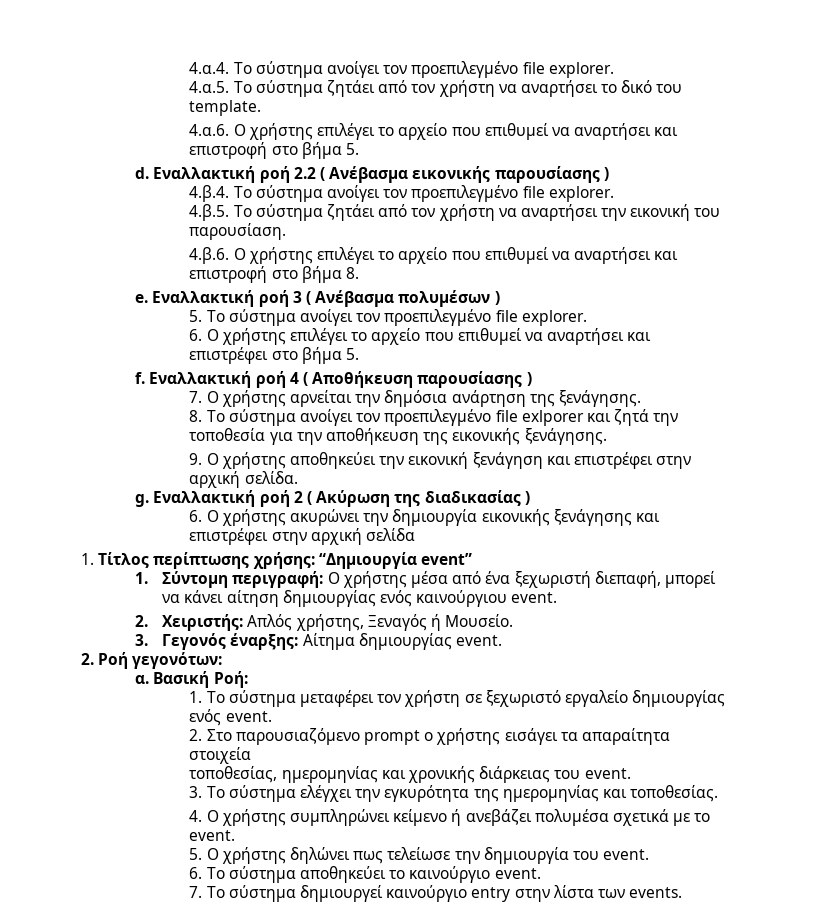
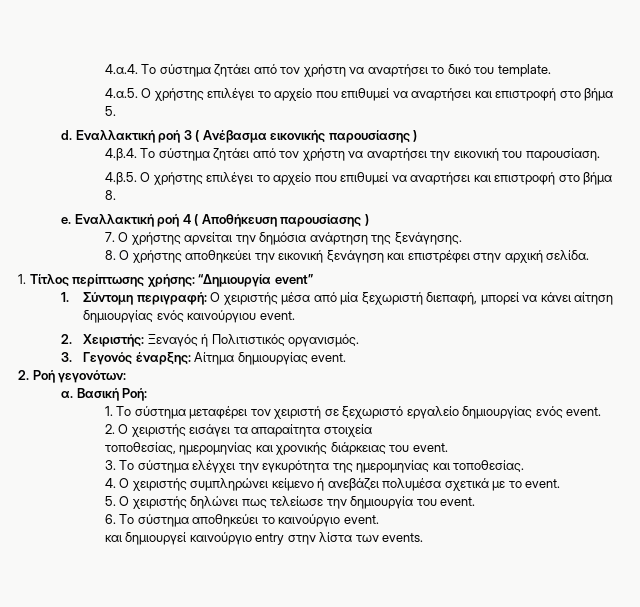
[326,61,614,78] [189,80,323,97] ανοίγει τον προεπιλεγμένο file explorer. // 4.α.5. Το σύστημα -> (211, 70) none
[189,124,230,136] 4.α.6. -> [104,88,138,98] 4.α.5.
[293,167,316,179] 2.2 -> [183,130,192,140] 3
[326,185,614,202] [189,204,323,221] ανοίγει τον προεπιλεγμένο file explorer. // 4.β.5. Το σύστημα -> (210, 154) none
[189,247,230,264] 4.β.6. -> [104,172,137,185] 4.β.5.
[292,290,500,307] [189,309,587,326] [189,328,652,345] [189,347,359,364] [135,371,286,388] 3 ( Ανέβασμα πολυμέσων ) // 5. Το σύστημα ανοίγει τον προεπιλεγμένο file explorer. // 6. Ο χρήστης επιλέγει το αρχείο που επιθυμεί να αναρτήσει και επιστρέφει στο βήμα 5. // f. Εναλλακτική ροή -> (180, 220) none
[206,409,679,426] [189,428,607,445] [189,453,203,465] Το σύστημα ανοίγει τον προεπιλεγμένο file exlporer και ζητά την τοποθεσία για την αποθήκευση της εικονικής ξενάγησης. // 9. -> (116, 255) none
[135,490,530,507] [189,509,660,526] [189,528,415,545] // g. Εναλλακτική ροή 2 ( Ακύρωση της διαδικασίας ) // 6. Ο χρήστης ακυρώνει την δημιουργία εικονικής ξενάγησης και επιστρέφει στην αρχική σελίδα -> (590, 255) none
[342,571,407,588] χρήστης -> [223,292,278,305] χειριστής
[485,571,511,584] ένα -> [340,292,359,305] μία
[247,614,514,631] Απλός χρήστης, Ξεναγός ή Μουσείο. -> [147,334,360,347] Ξεναγός ή Πολιτιστικός οργανισμός.
[404,690,461,707] χρήστη -> [274,406,322,419] χειριστή
[206,728,501,745] Στο παρουσιαζόμενο prompt ο χρήστης -> [118,424,186,437] Ο χειριστής
[221,809,286,826] χρήστης -> [132,478,187,491] χειριστής
[221,847,286,864] χρήστης -> [132,496,187,509] χειριστής
[189,885,296,902] 7. Το σύστημα -> [104,535,122,542] και

